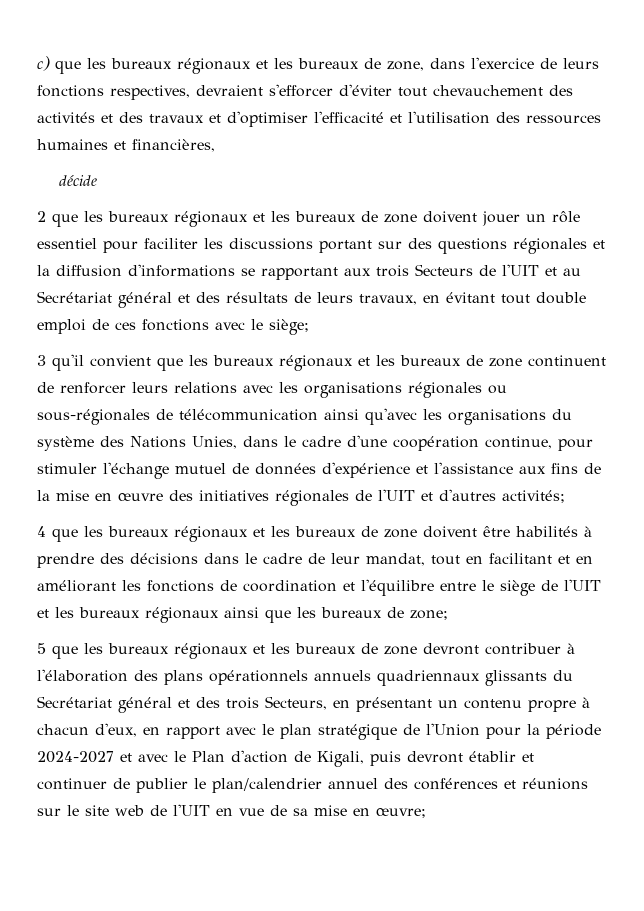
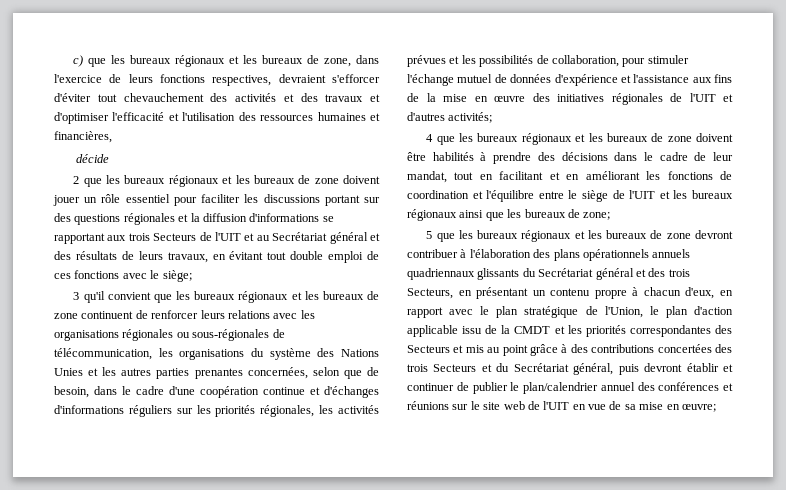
[179,408,417,425] télécommunication ainsi qu'avec -> [54,348,152,360] télécommunication,
[192,436,237,449] Unies, -> [54,367,379,379] [54,386,89,398] Unies et les autres parties prenantes concernées, selon que de besoin,
[485,436,552,449] continue, -> [263,386,379,398] [54,405,379,417] [407,55,619,67] continue et d'échanges d'informations réguliers sur les priorités régionales, les activités prévues et les possibilités de collaboration,
[426,723,601,739] [37,750,364,767] l'Union pour la période 2024-2027 et avec le Plan d'action de Kigali, -> [604,306,733,318] [407,325,732,337] [407,344,732,356] [407,363,614,375] l'Union, le plan d'action applicable issu de la CMDT et les priorités correspondantes des Secteurs et mis au point grâce à des contributions concertées des trois Secteurs et du Secrétariat général,

